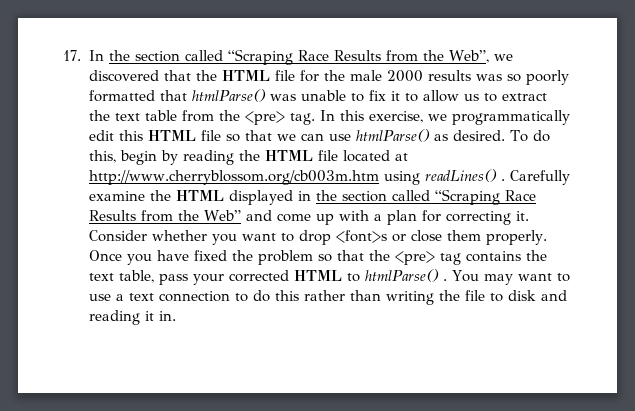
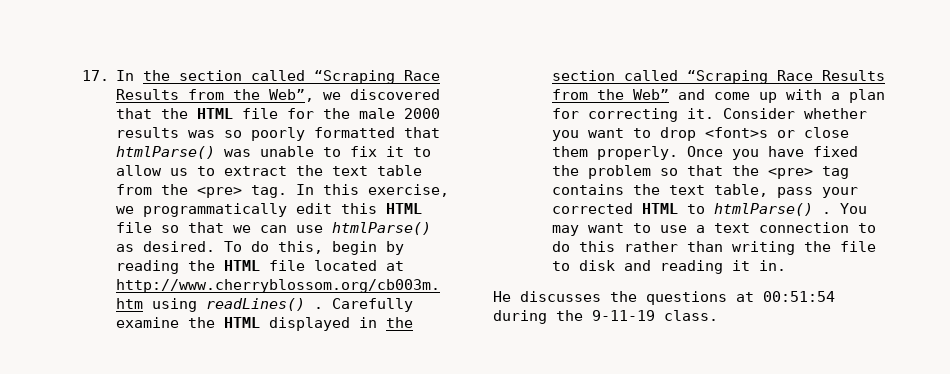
(176, 316) none -> [493,291,835,305] [493,310,718,324] // He discusses the questions at 00:51:54 during the 9-11-19 class.

